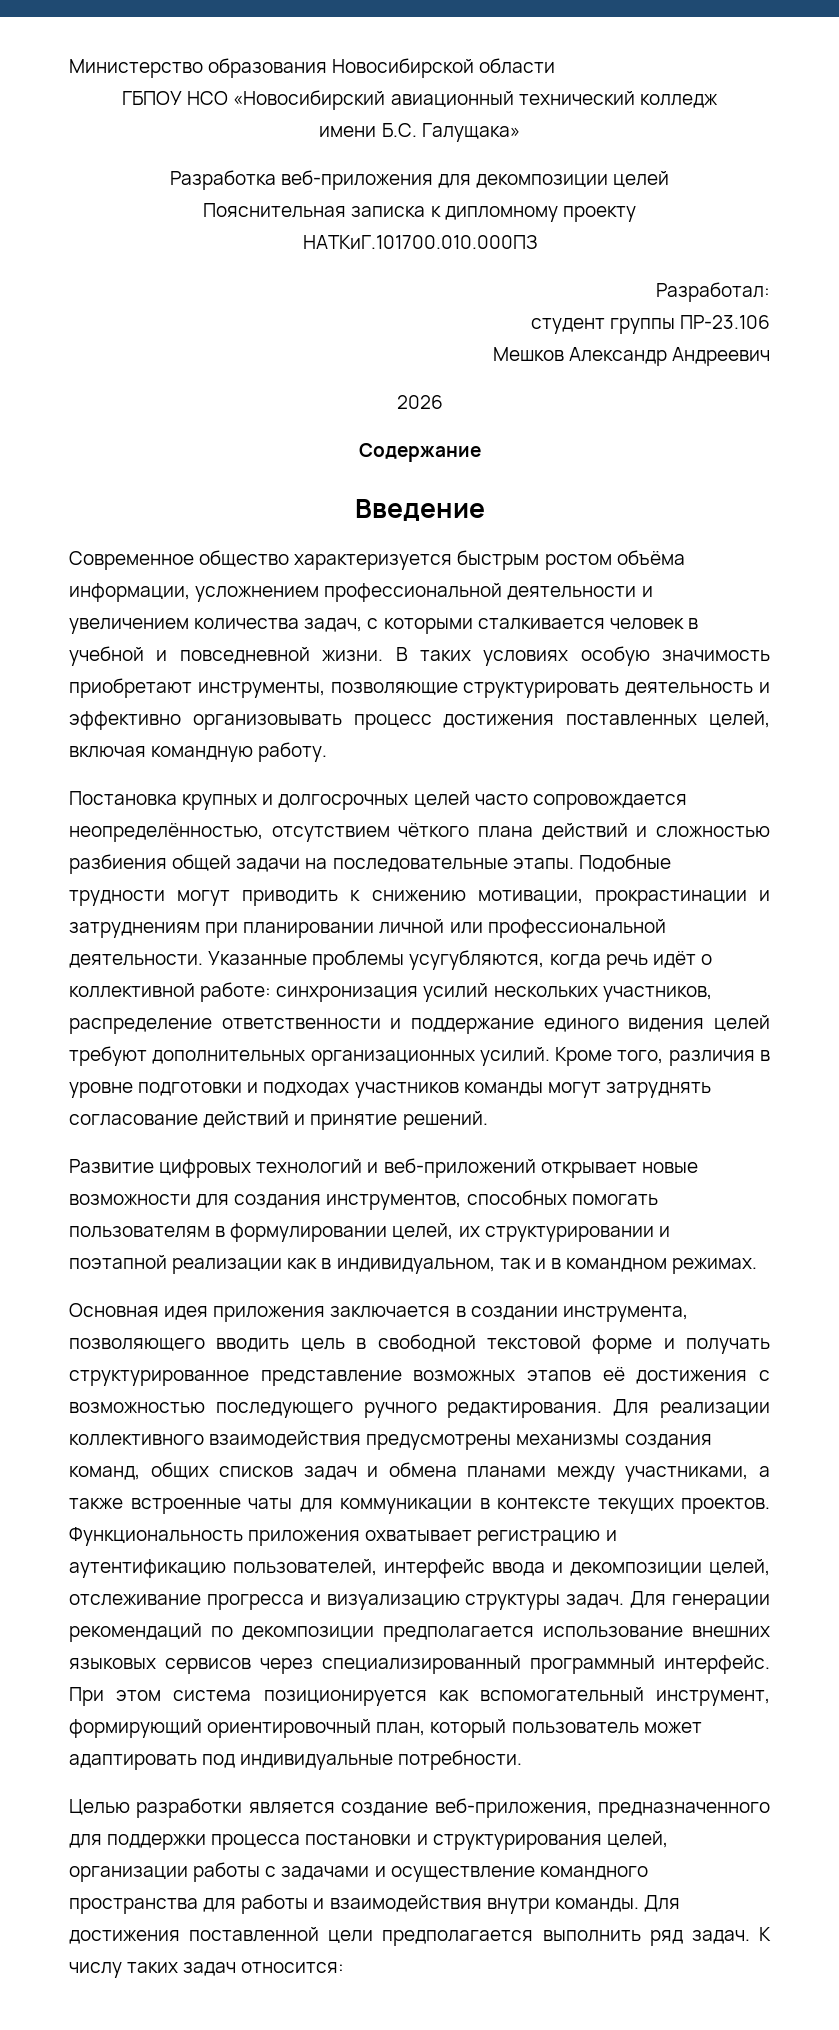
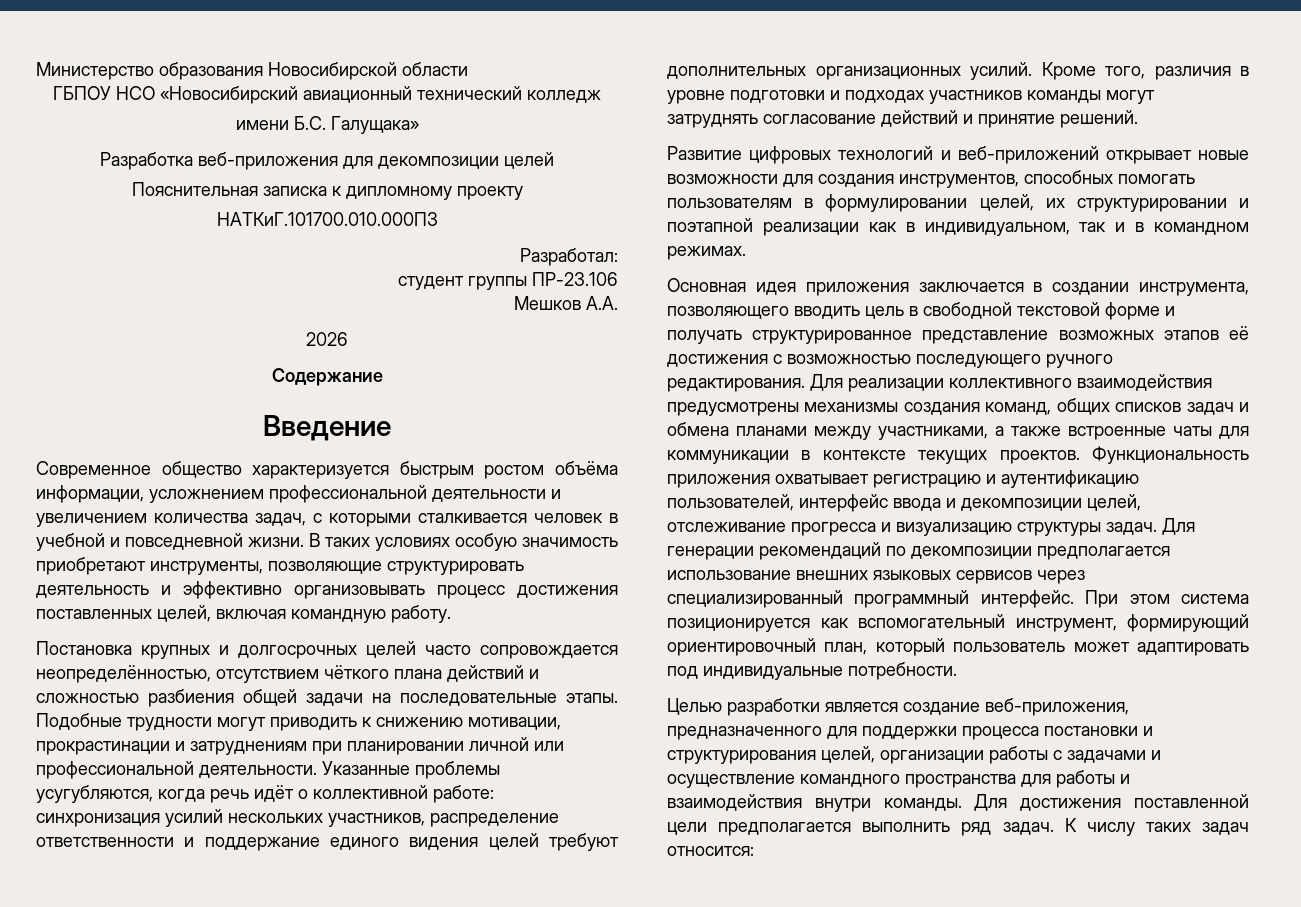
[568,347,770,366] Александр Андреевич -> [586,296,618,310] А.А.

